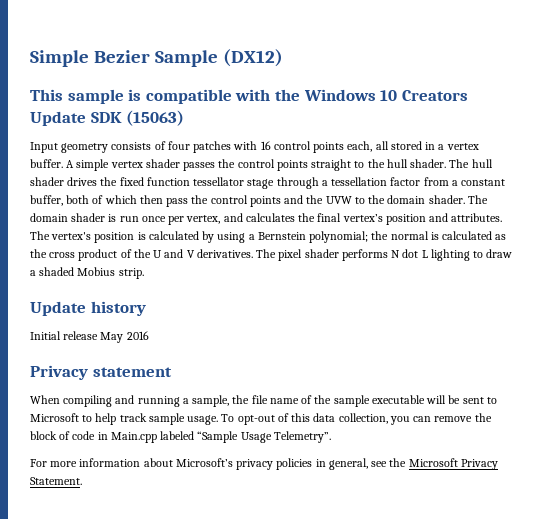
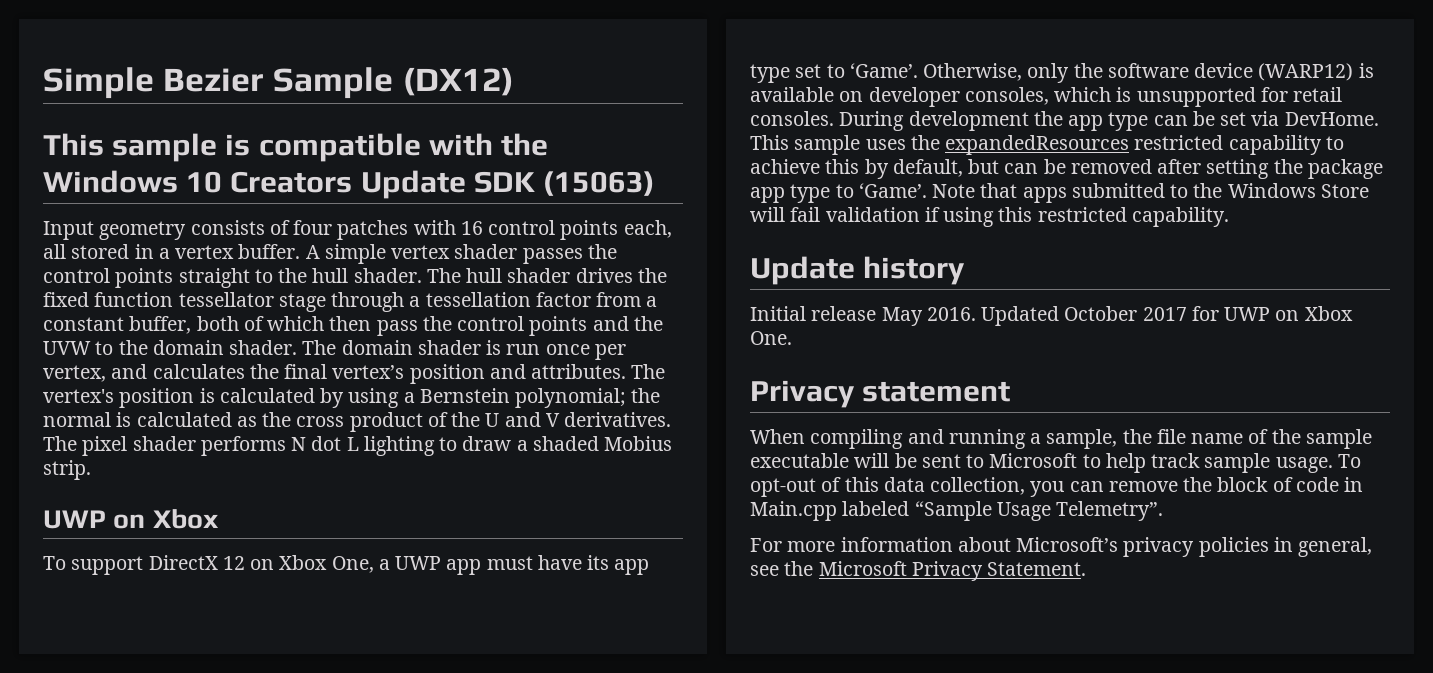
(144, 273) none -> [43,509,219,529] [43,555,650,575] [750,63,1374,83] [750,87,1343,107] [750,111,1379,131] [750,135,1344,155] [750,159,1383,179] [750,183,1369,203] [750,207,1229,227] // UWP on Xbox // To support DirectX 12 on Xbox One, a UWP app must have its app type set to ‘Game’. Otherwise, only the software device (WARP12) is available on developer consoles, which is unsupported for retail consoles. During development the app type can be set via DevHome. This sample uses the expandedResources restricted capability to achieve this by default, but can be removed after setting the package app type to ‘Game’. Note that apps submitted to the Windows Store will fail validation if using this restricted capability.
[126,331,149,340] 2016 -> [926,306,1353,326] [750,331,792,345] 2016. Updated October 2017 for UWP on Xbox One.

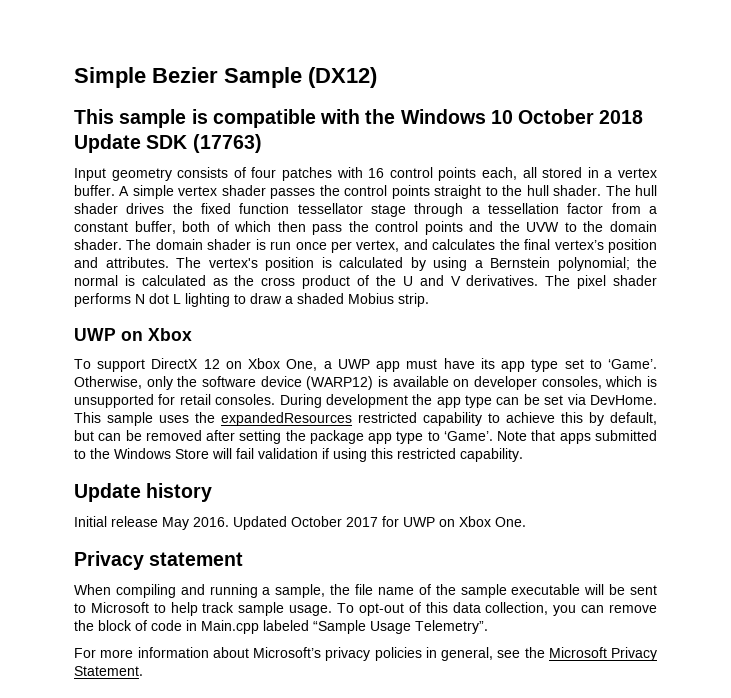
[230,171,353,193] Creators -> [518,109,644,124] October 2018
[543,171,656,196] (15063) -> [192,134,262,153] (17763)

